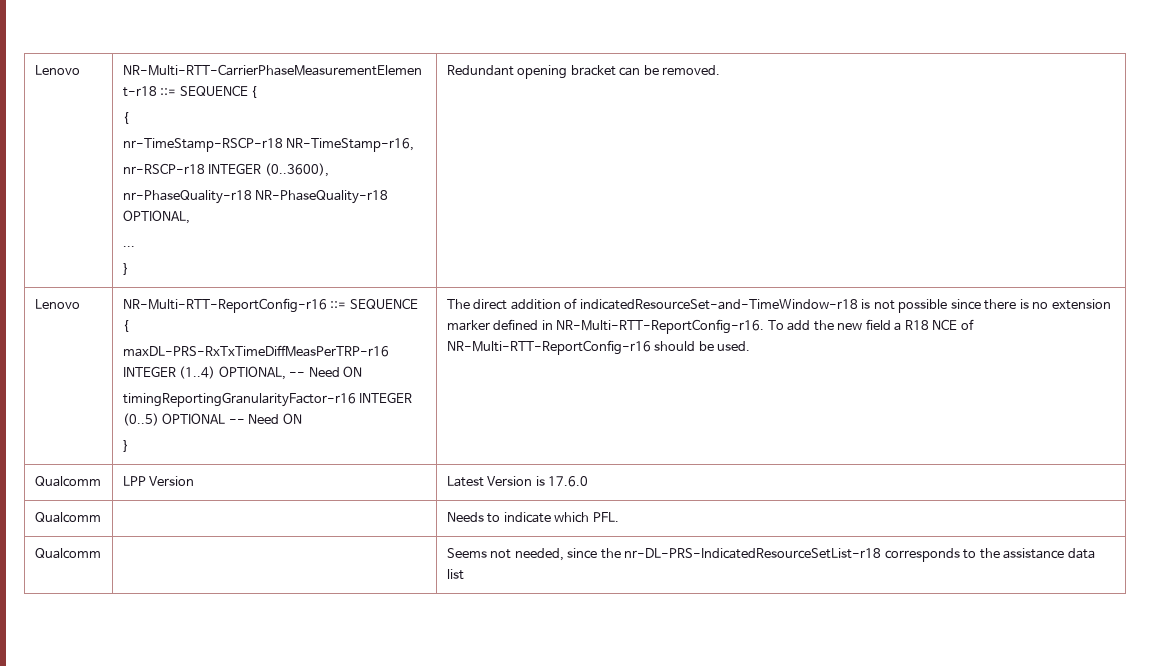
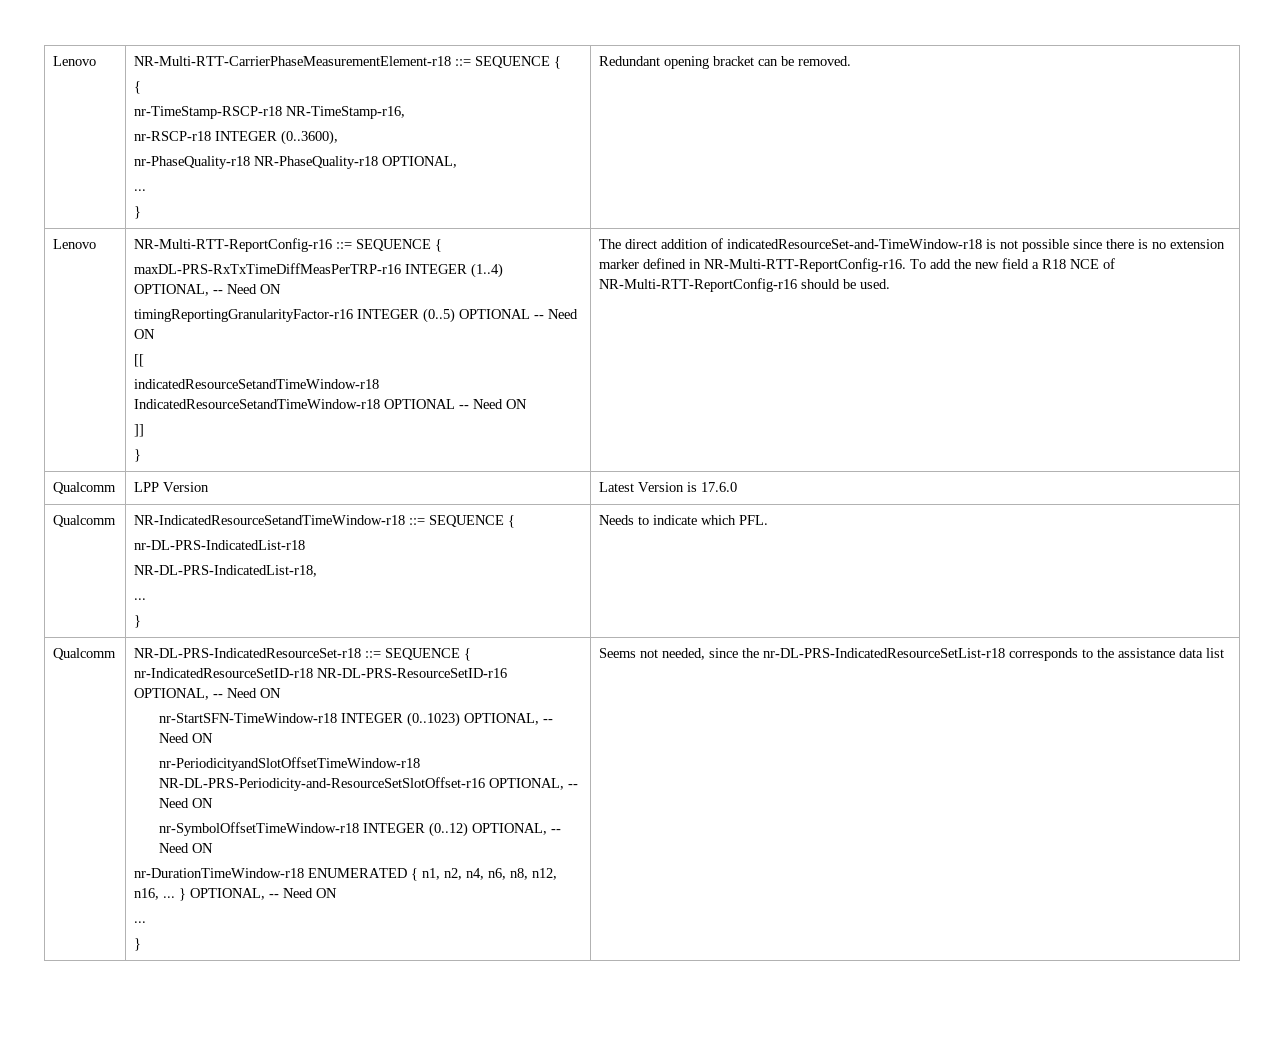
(302, 418) none -> [134,354,145,367] [134,379,380,389] [134,399,528,409] [134,424,145,437] // [[ // indicatedResourceSetandTimeWindow-r18 IndicatedResourceSetandTimeWindow-r18 OPTIONAL -- Need ON // ]]
(101, 517) none -> [134,515,516,528] [134,540,306,550] [134,565,318,577] [134,598,147,600] [134,615,142,628] NR-IndicatedResourceSetandTimeWindow-r18 ::= SEQUENCE { // nr-DL-PRS-IndicatedList-r18 // NR-DL-PRS-IndicatedList-r18, // ... // }
(101, 553) none -> [134,648,472,661] [134,668,508,678] [134,688,282,700] [159,712,554,727] [159,733,214,743] [159,757,421,771] [159,777,579,791] [159,798,214,808] [159,822,562,837] [159,843,214,853] [134,868,558,881] [134,888,338,901] [134,921,147,923] [134,938,142,951] NR-DL-PRS-IndicatedResourceSet-r18 ::= SEQUENCE { nr-IndicatedResourceSetID-r18 NR-DL-PRS-ResourceSetID-r16 OPTIONAL, -- Need ON // nr-StartSFN-TimeWindow-r18 INTEGER (0..1023) OPTIONAL, -- Need ON // nr-PeriodicityandSlotOffsetTimeWindow-r18 NR-DL-PRS-Periodicity-and-ResourceSetSlotOffset-r16 OPTIONAL, -- Need ON // nr-SymbolOffsetTimeWindow-r18 INTEGER (0..12) OPTIONAL, -- Need ON // nr-DurationTimeWindow-r18 ENUMERATED { n1, n2, n4, n6, n8, n12, n16, ... } OPTIONAL, -- Need ON // ... // }

